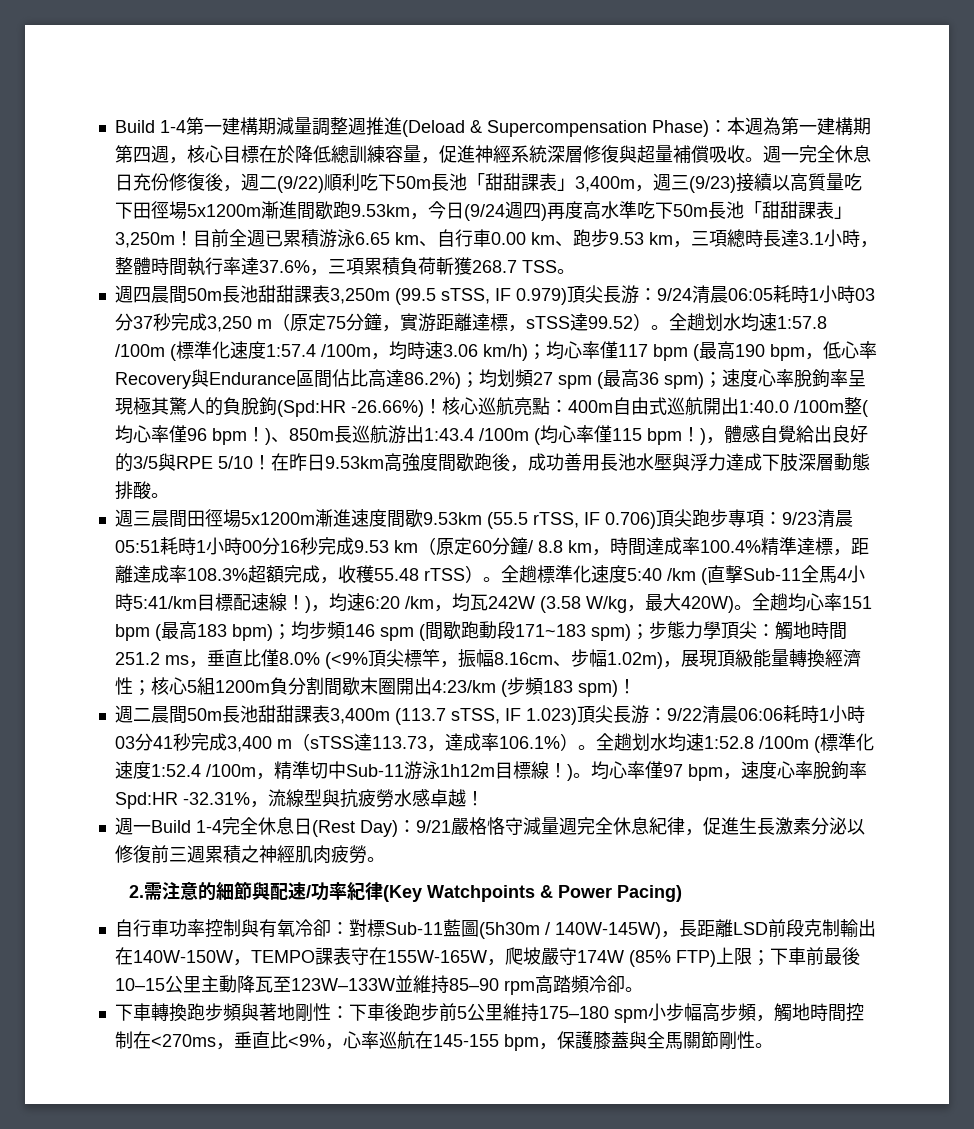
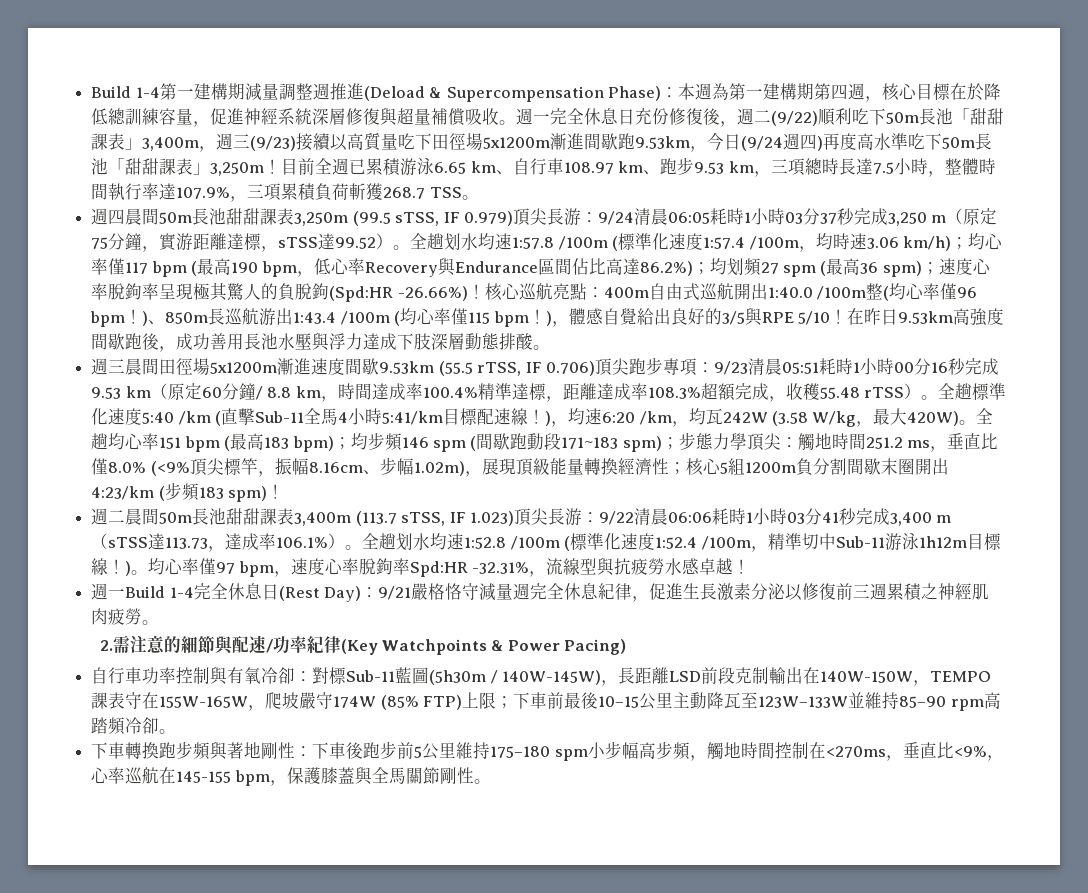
[490,232,526,245] 0.00 -> [563,162,614,174] 108.97
[798,232,824,245] 3.1 -> [872,162,894,174] 7.5
[258,260,310,273] 37.6% -> [176,187,231,199] 107.9%

